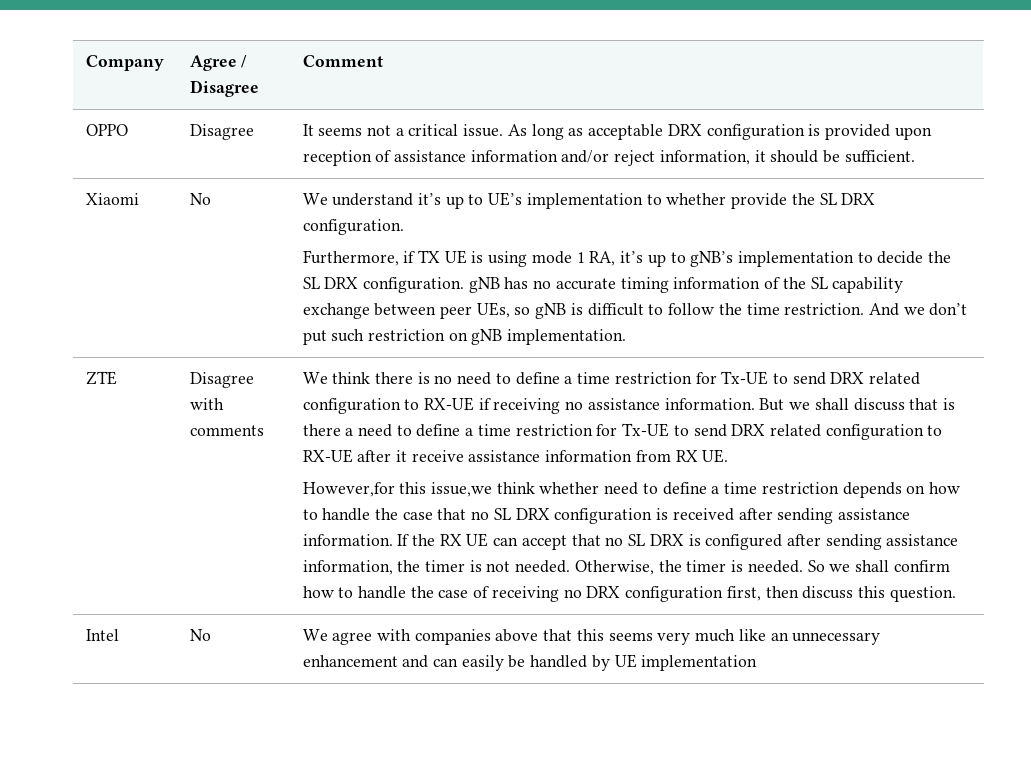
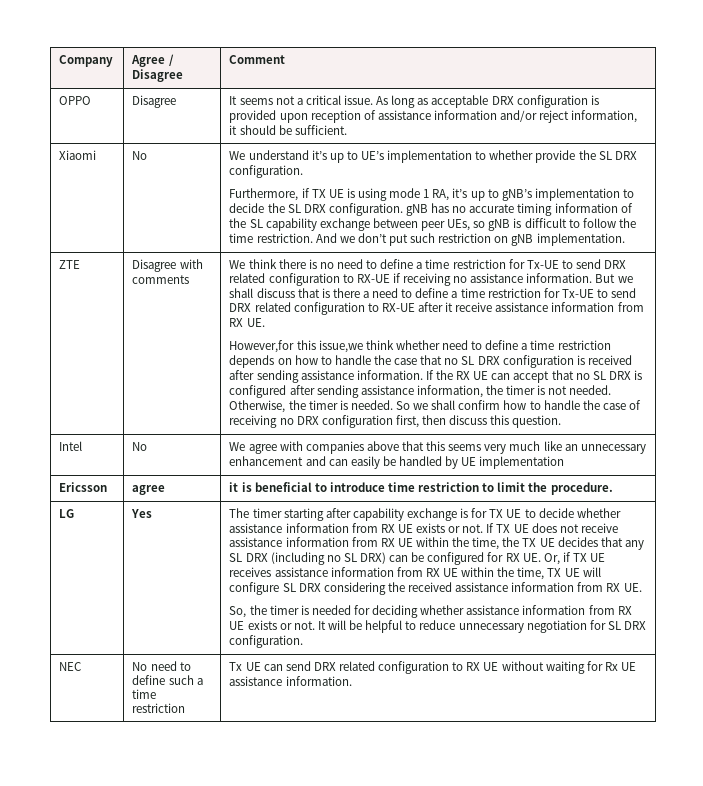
(758, 663) none -> [59,482,108,492] [132,485,166,495] [229,482,613,495] [59,509,75,518] [131,509,153,518] [229,508,621,521] [229,523,618,533] [229,537,644,550] [229,552,606,565] [229,567,601,580] [229,582,642,595] [229,605,632,618] [229,620,646,633] [229,635,304,648] [59,662,82,671] [132,661,191,671] [132,675,203,685] [132,689,157,699] [132,703,186,713] [229,661,636,674] [229,676,352,686] // Ericsson | agree | it is beneficial to introduce time restriction to limit the procedure. // LG | Yes | The timer starting after capability exchange is for TX UE to decide whether assistance information from RX UE exists or not. If TX UE does not receive assistance information from RX UE within the time, the TX UE decides that any SL DRX (including no SL DRX) can be configured for RX UE. Or, if TX UE receives assistance information from RX UE within the time, TX UE will configure SL DRX considering the received assistance information from RX UE. // So, the timer is needed for deciding whether assistance information from RX UE exists or not. It will be helpful to reduce unnecessary negotiation for SL DRX configuration. // NEC | No need to define such a time restriction | Tx UE can send DRX related configuration to RX UE without waiting for Rx UE assistance information.

